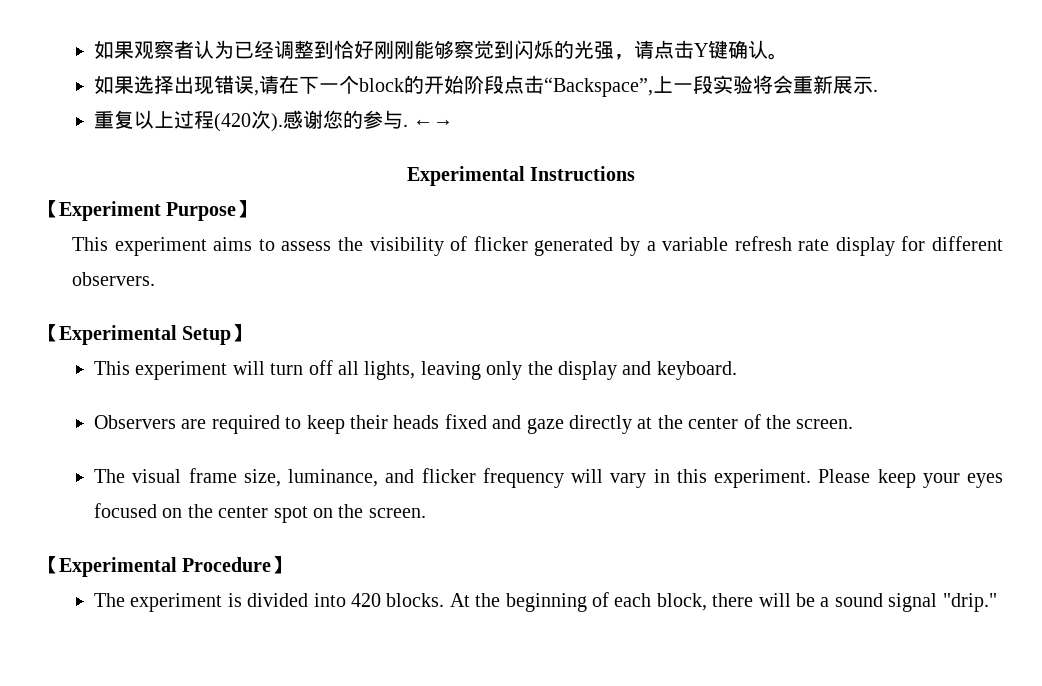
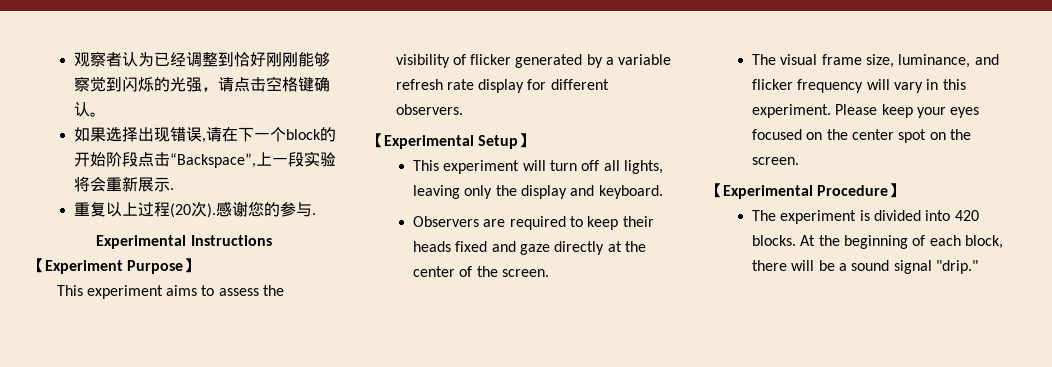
[94,40,135,59] 如果 -> (74, 59) none
[694,43,709,57] Y -> [266,76,299,92] 空格
[214,113,252,132] (420 -> [170,203,192,218] (20
[413,119,454,127] ←→ -> (317, 214) none

